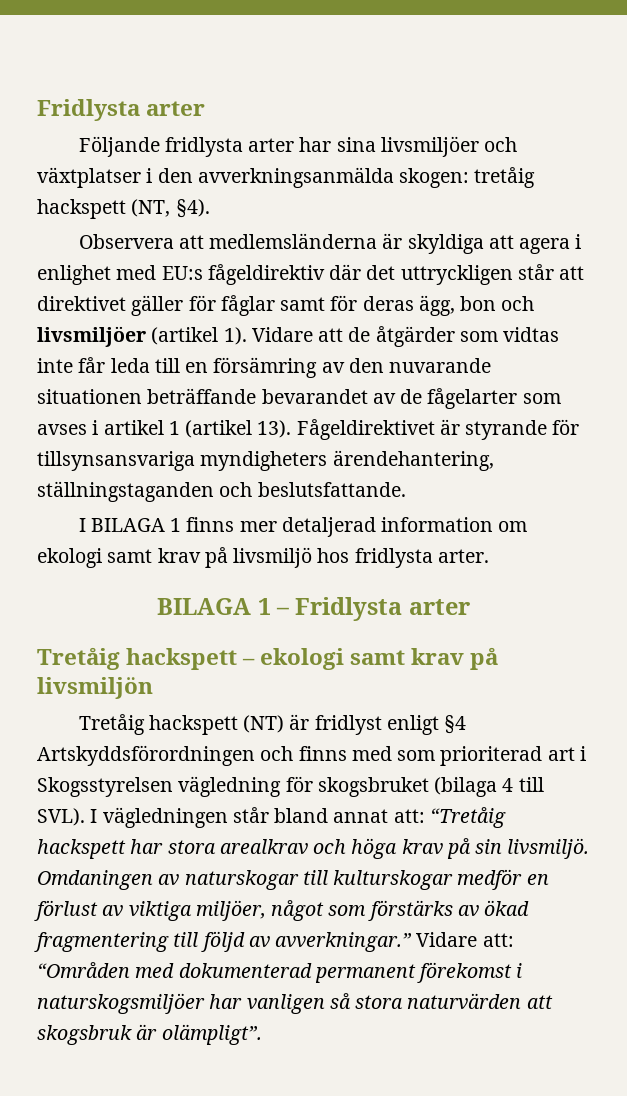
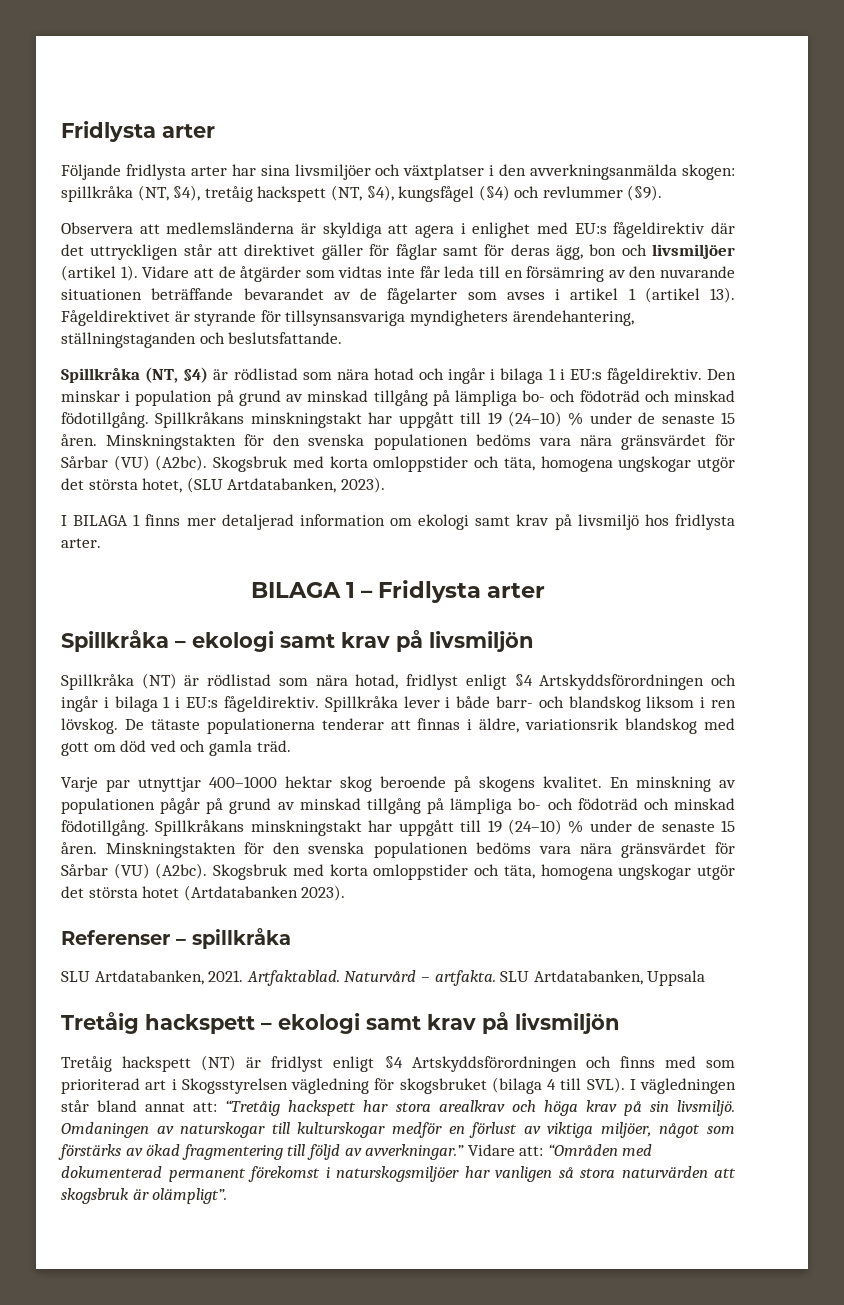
[474,167,536,188] [37,199,210,219] tretåig hackspett (NT, §4). -> [61,185,663,202] spillkråka (NT, §4), tretåig hackspett (NT, §4), kungsfågel (§4) och revlummer (§9).
(406, 489) none -> [61,367,736,384] [61,390,735,406] [61,411,735,428] [61,434,736,450] [61,455,736,472] [61,477,385,493] // Spillkråka (NT, §4) är rödlistad som nära hotad och ingår i bilaga 1 i EU:s fågeldirektiv. Den minskar i population på grund av minskad tillgång på lämpliga bo- och födoträd och minskad födotillgång. Spillkråkans minskningstakt har uppgått till 19 (24–10) % under de senaste 15 åren. Minskningstakten för den svenska populationen bedöms vara nära gränsvärdet för Sårbar (VU) (A2bc). Skogsbruk med korta omloppstider och täta, homogena ungskogar utgör det största hotet, (SLU Artdatabanken, 2023).
(470, 607) none -> [61,630,534,652] [61,673,737,690] [61,696,736,712] [61,718,735,734] [61,740,291,756] [61,776,736,792] [61,798,735,814] [61,819,735,836] [61,842,736,858] [61,863,736,880] [61,885,346,901] [61,928,291,949] [61,970,706,986] // Spillkråka – ekologi samt krav på livsmiljön // Spillkråka (NT) är rödlistad som nära hotad, fridlyst enligt §4 Artskyddsförordningen och ingår i bilaga 1 i EU:s fågeldirektiv. Spillkråka lever i både barr- och blandskog liksom i ren lövskog. De tätaste populationerna tenderar att finnas i äldre, variationsrik blandskog med gott om död ved och gamla träd. // Varje par utnyttjar 400–1000 hektar skog beroende på skogens kvalitet. En minskning av populationen pågår på grund av minskad tillgång på lämpliga bo- och födoträd och minskad födotillgång. Spillkråkans minskningstakt har uppgått till 19 (24–10) % under de senaste 15 åren. Minskningstakten för den svenska populationen bedöms vara nära gränsvärdet för Sårbar (VU) (A2bc). Skogsbruk med korta omloppstider och täta, homogena ungskogar utgör det största hotet (Artdatabanken 2023). // Referenser – spillkråka // SLU Artdatabanken, 2021. Artfaktablad. Naturvård – artfakta. SLU Artdatabanken, Uppsala

